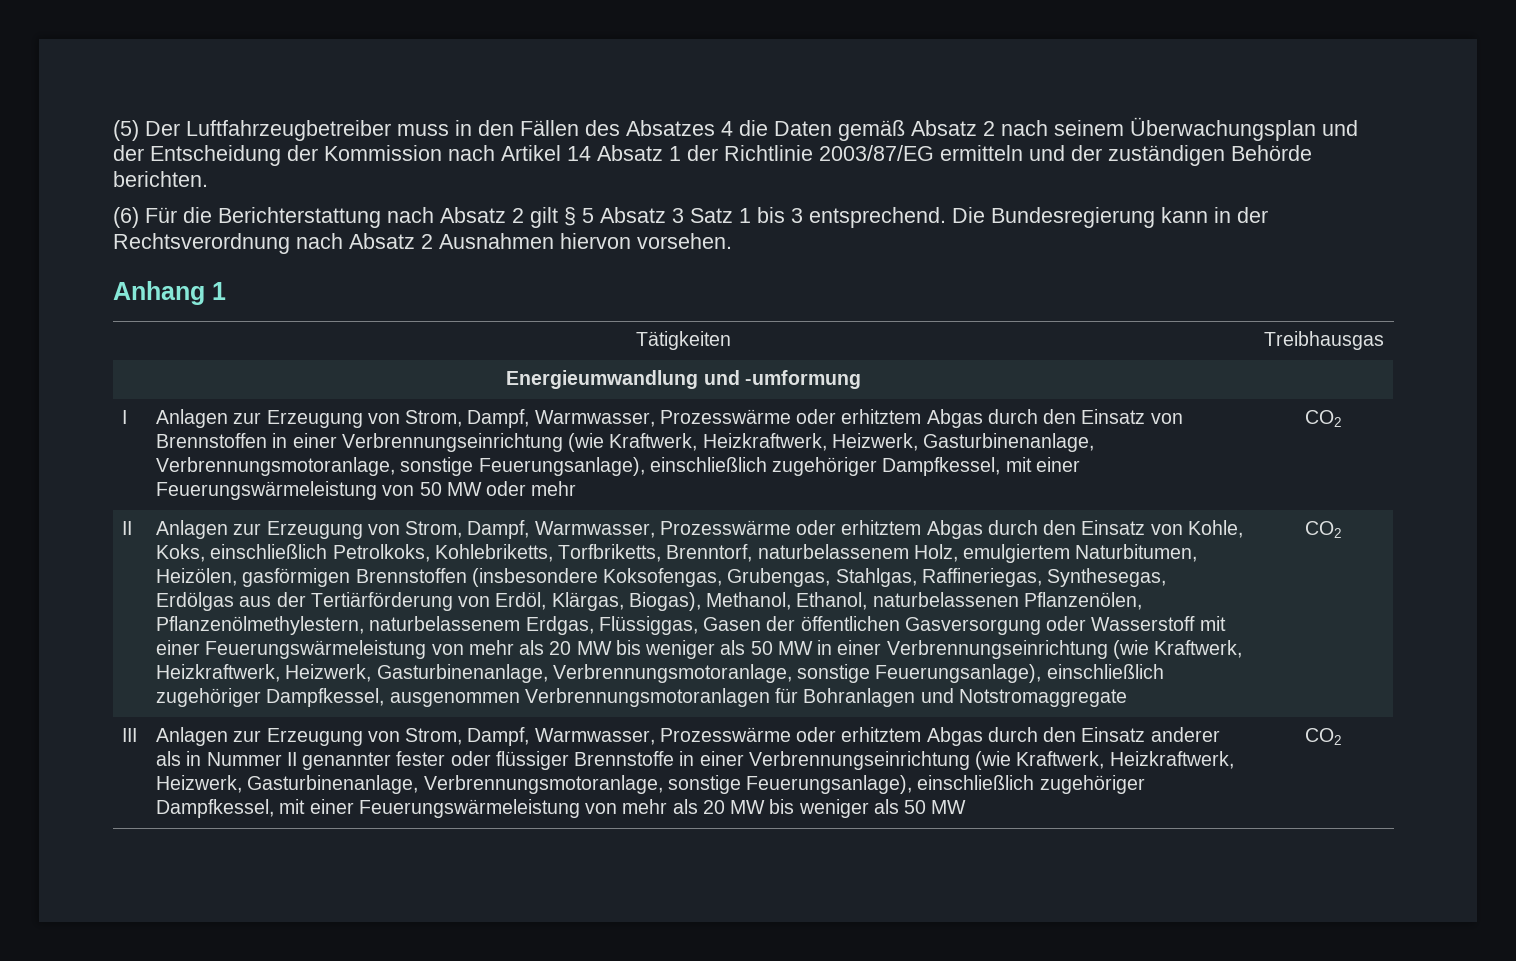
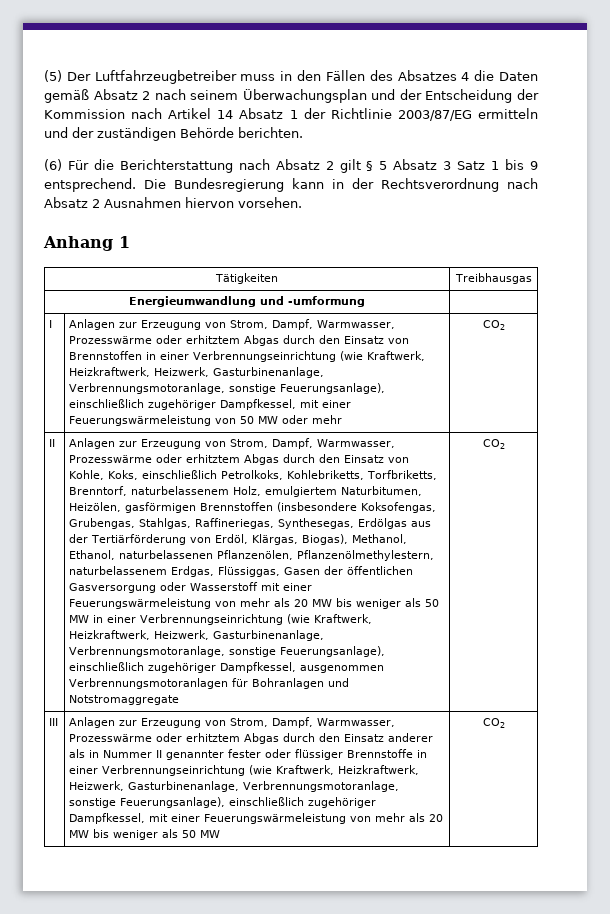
[791,208,803,223] 3 -> [530,161,538,170] 9

